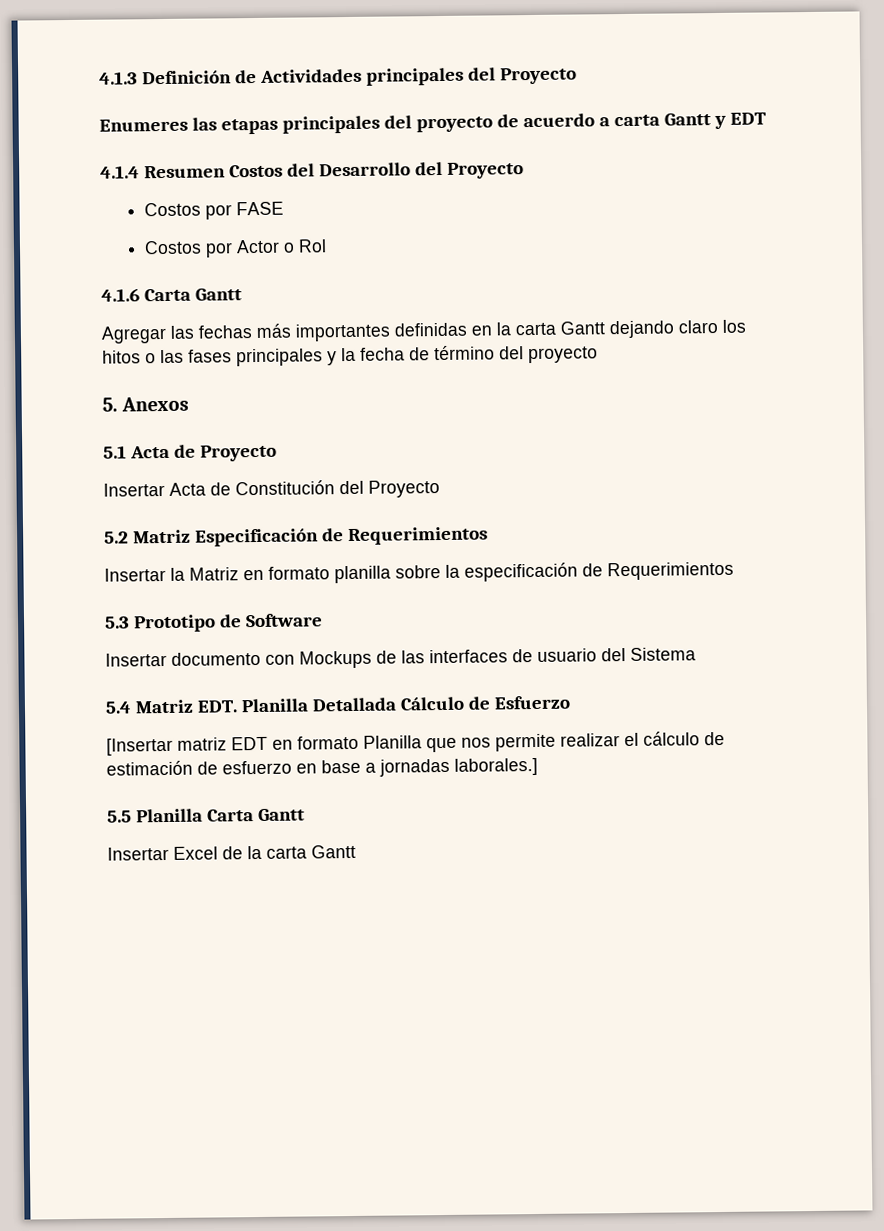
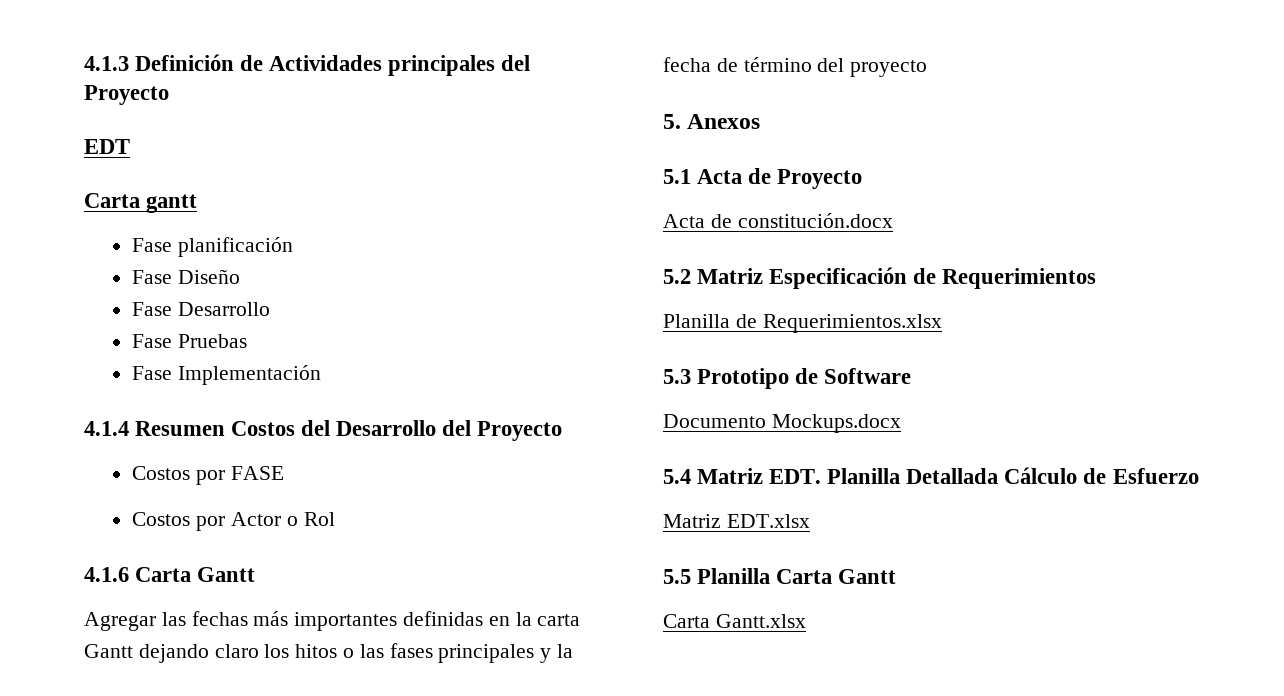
[99,112,766,135] Enumeres las etapas principales del proyecto de acuerdo a carta Gantt y EDT -> [84,139,130,154] [84,193,198,213] [132,237,294,257] [132,269,241,284] [132,302,271,316] [132,334,248,348] [132,365,322,385] EDT // Carta gantt // Fase planificación // Fase Diseño // Fase Desarrollo // Fase Pruebas // Fase Implementación
[103,480,440,498] Insertar Acta de Constitución del Proyecto -> [663,213,893,228] Acta de constitución.docx
[104,561,734,584] [104,613,323,633] [105,647,696,669] Insertar la Matriz en formato planilla sobre la especificación de Requerimientos // 5.3 Prototipo de Software // Insertar documento con Mockups de las interfaces de usuario del Sistema -> [663,314,942,333] [663,368,912,389] [663,414,901,433] Planilla de Requerimientos.xlsx // 5.3 Prototipo de Software // Documento Mockups.docx
[106,731,725,756] [106,757,538,777] [107,808,305,823] [107,844,356,861] [Insertar matriz EDT en formato Planilla que nos permite realizar el cálculo de estimación de esfuerzo en base a jornadas laborales.] // 5.5 Planilla Carta Gantt // Insertar Excel de la carta Gantt -> [663,514,810,528] [663,568,897,584] [663,614,806,628] Matriz EDT.xlsx // 5.5 Planilla Carta Gantt // Carta Gantt.xlsx

